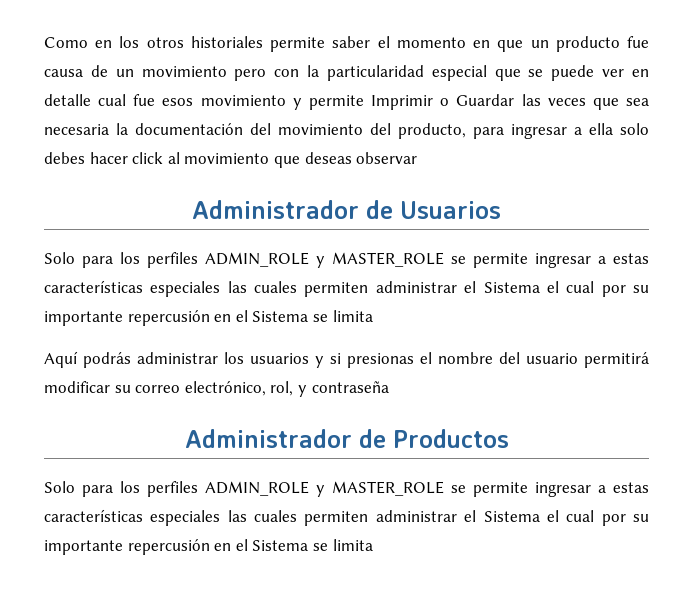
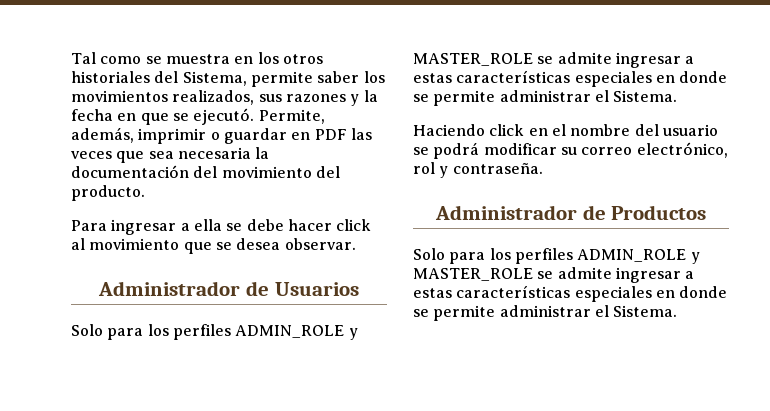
[44,36,649,52] [44,65,649,81] [44,94,515,110] Como en los otros historiales permite saber el momento en que un producto fue causa de un movimiento pero con la particularidad especial que se puede ver en detalle cual fue esos movimiento y permite Imprimir o Guardar -> [71,52,323,64] [71,71,385,87] [71,90,378,106] [71,108,325,125] [71,127,347,144] Tal como se muestra en los otros historiales del Sistema, permite saber los movimientos realizados, sus razones y la fecha en que se ejecutó. Permite, además, imprimir o guardar en PDF
[398,123,504,139] producto, para -> [71,185,145,201] [71,220,107,231] producto. // Para
[620,123,649,135] [44,152,85,164] solo debes -> [226,219,284,231] se debe
[304,152,418,164] deseas observar -> [215,238,356,250] se desea observar.
[473,253,649,268] [44,280,650,297] [44,310,373,326] [44,351,414,368] permite ingresar a estas características especiales las cuales permiten administrar el Sistema el cual por su importante repercusión en el Sistema se limita // Aquí podrás administrar los usuarios y si presionas -> [557,52,695,68] [413,70,728,87] [413,90,678,106] [413,124,548,136] admite ingresar a estas características especiales en donde se permite administrar el Sistema. // Haciendo click en
[584,352,649,368] permitirá -> [413,142,480,159] se podrá
[270,381,389,397] rol, y contraseña -> [413,162,543,178] rol y contraseña.
[473,482,649,497] [44,509,650,526] [44,539,373,555] permite ingresar a estas características especiales las cuales permiten administrar el Sistema el cual por su importante repercusión en el Sistema se limita -> [557,267,695,283] [413,285,728,302] [413,305,678,321] admite ingresar a estas características especiales en donde se permite administrar el Sistema.

